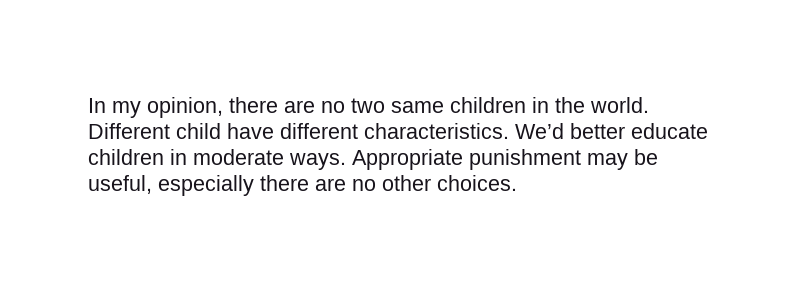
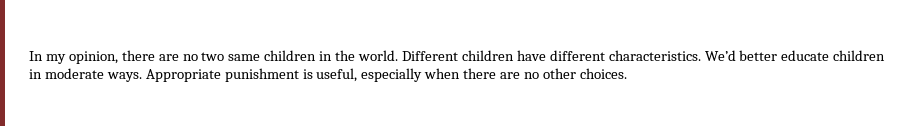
[176,123,221,139] child -> [461,50,514,61] children
[587,149,658,170] may be -> [302,69,313,79] is
(254, 185) none -> [424,68,461,79] when

